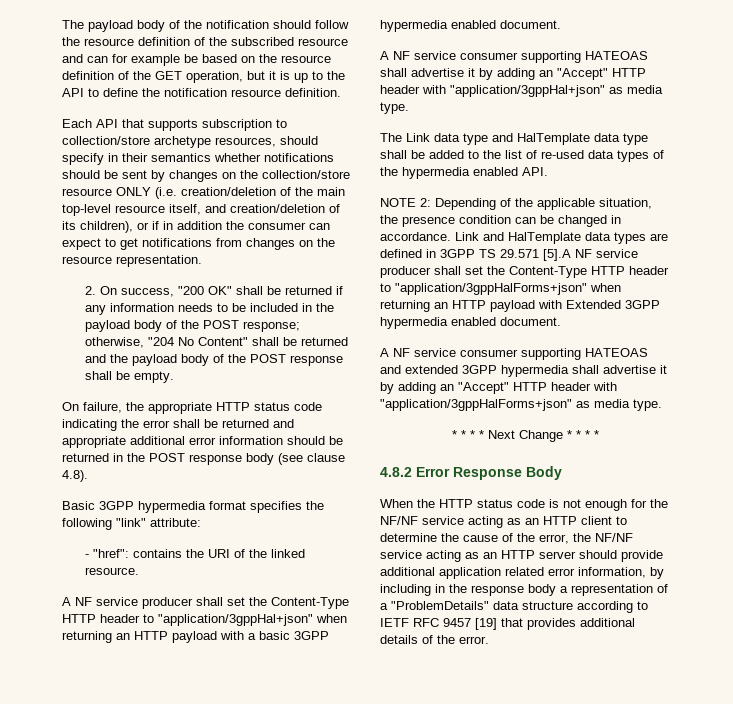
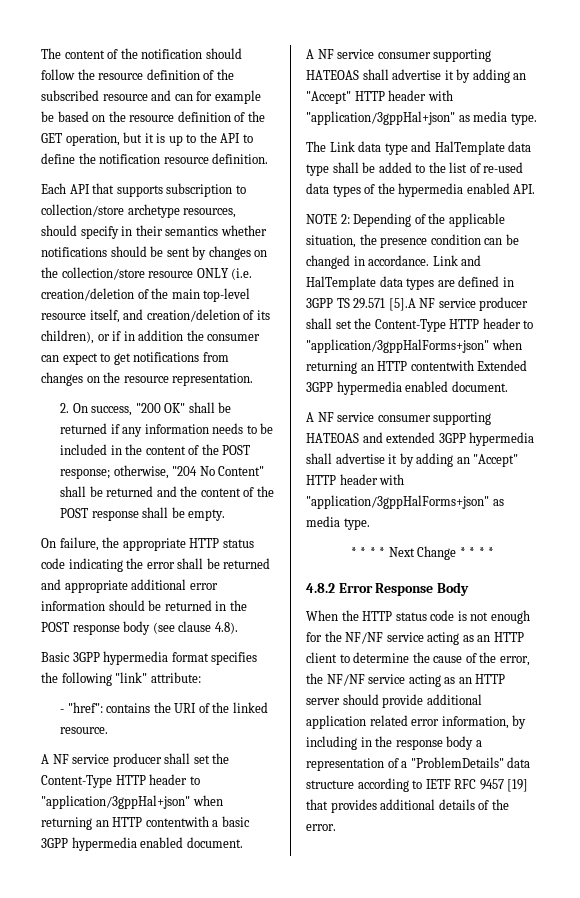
[62,20,165,32] The payload body -> [41,48,105,59] The content
[84,320,162,332] payload body -> [145,446,186,455] content
[131,354,209,366] payload body -> [200,488,241,497] content
[172,631,244,643] payload with -> [145,816,209,827] contentwith
[490,300,562,312] payload with -> [410,360,474,371] contentwith

